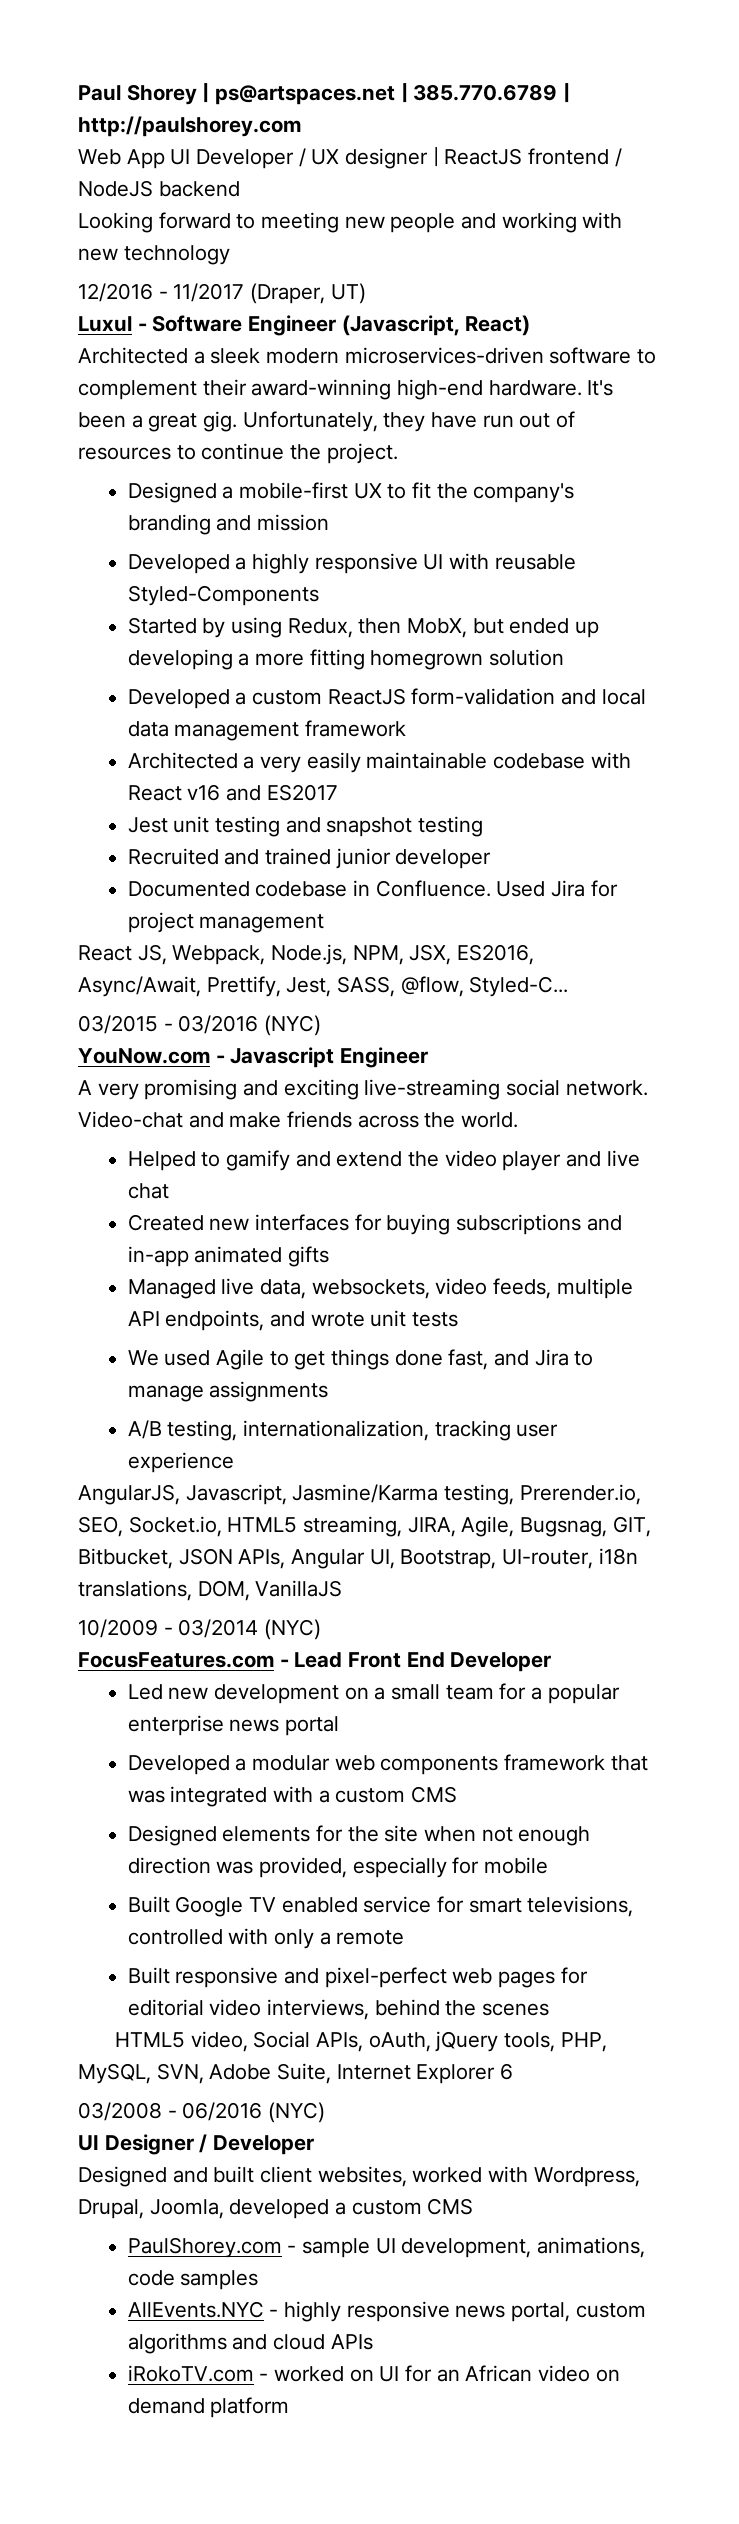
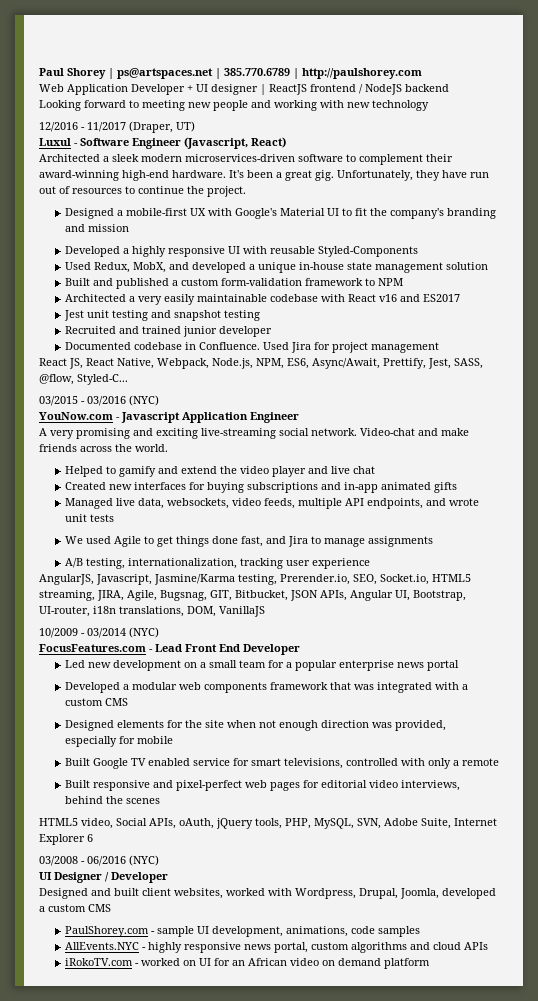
[126,148,340,169] App UI Developer / UX -> [67,84,208,95] Application Developer + UI
(382, 491) none -> [207,208,339,219] with Google's Material UI
[127,617,599,638] [127,649,564,670] [127,688,646,709] [127,720,406,741] Started by using Redux, then MobX, but ended up developing a more fitting homegrown solution // Developed a custom ReactJS form-validation and local data management framework -> [64,262,488,273] [64,278,403,289] Used Redux, MobX, and developed a unique in-house state management solution // Built and published a custom form-validation framework to NPM
(167, 954) none -> [86,358,154,369] React Native,
[409,944,535,965] JSX, ES2016, -> [287,358,309,369] ES6,
(335, 1057) none -> [182,412,248,423] Application

